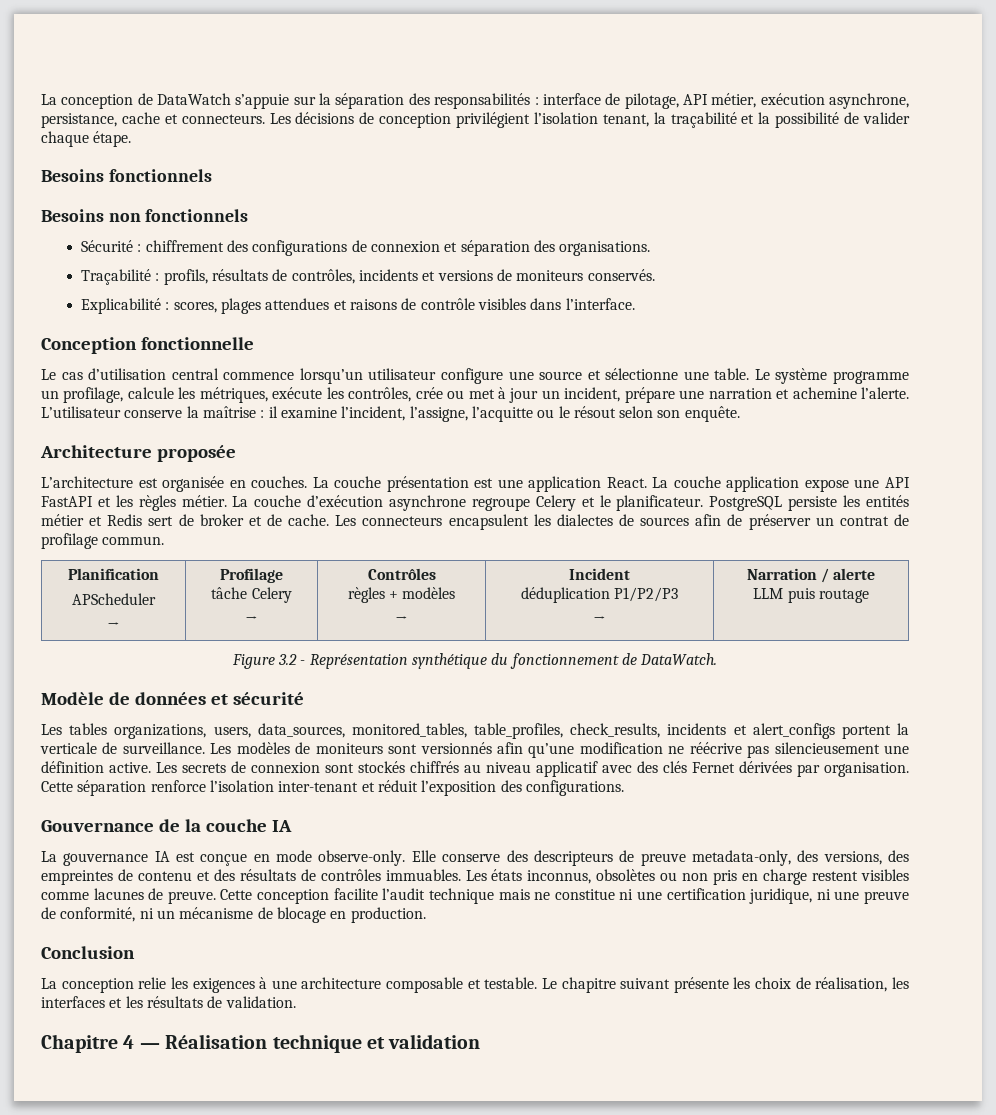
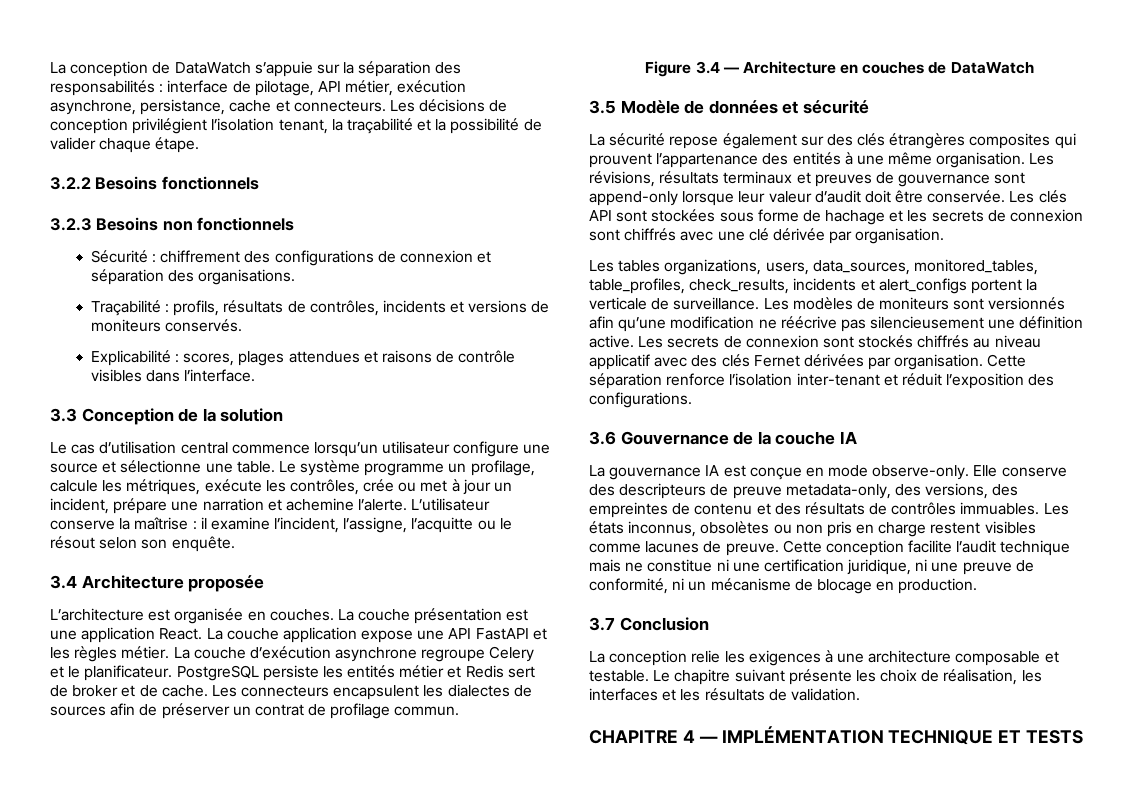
(132, 139) none -> [50,177,91,190] 3.2.2
(212, 175) none -> [50,218,92,231] 3.2.3
[41,337,254,354] Conception fonctionnelle -> [50,408,284,425] 3.3 Conception de la solution
(740, 414) none -> [50,575,77,589] 3.4
[68,568,159,580] [72,593,156,605] [107,622,120,630] [220,568,283,583] [211,587,292,603] [245,616,258,624] [367,568,436,580] [347,587,456,603] [395,616,408,624] [569,568,630,580] [520,587,679,603] [593,616,606,624] [746,568,876,583] [753,588,869,603] [231,653,718,669] // Planification // APScheduler // → | Profilage // tâche Celery // → | Contrôles // règles + modèles // → | Incident // déduplication P1/P2/P3 // → | Narration / alerte // LLM puis routage // Figure 3.2 - Représentation synthétique du fonctionnement de DataWatch. // -> [645,61,1034,77] [589,100,616,114] // Figure 3.4 — Architecture en couches de DataWatch // 3.5
(304, 698) none -> [589,133,1076,149] [589,152,1055,168] [589,171,1026,187] [589,190,1067,206] [589,209,1084,225] [589,228,945,244] // La sécurité repose également sur des clés étrangères composites qui prouvent l’appartenance des entités à une même organisation. Les révisions, résultats terminaux et preuves de gouvernance sont append-only lorsque leur valeur d’audit doit être conservée. Les clés API sont stockées sous forme de hachage et les secrets de connexion sont chiffrés avec une clé dérivée par organisation.
(624, 788) none -> [589,431,616,445] 3.6
(426, 915) none -> [589,617,615,631] 3.7
[41,1034,118,1053] Chapitre -> [589,730,678,744] CHAPITRE
[165,1034,481,1053] Réalisation technique et validation -> [721,726,1084,745] IMPLÉMENTATION TECHNIQUE ET TESTS

